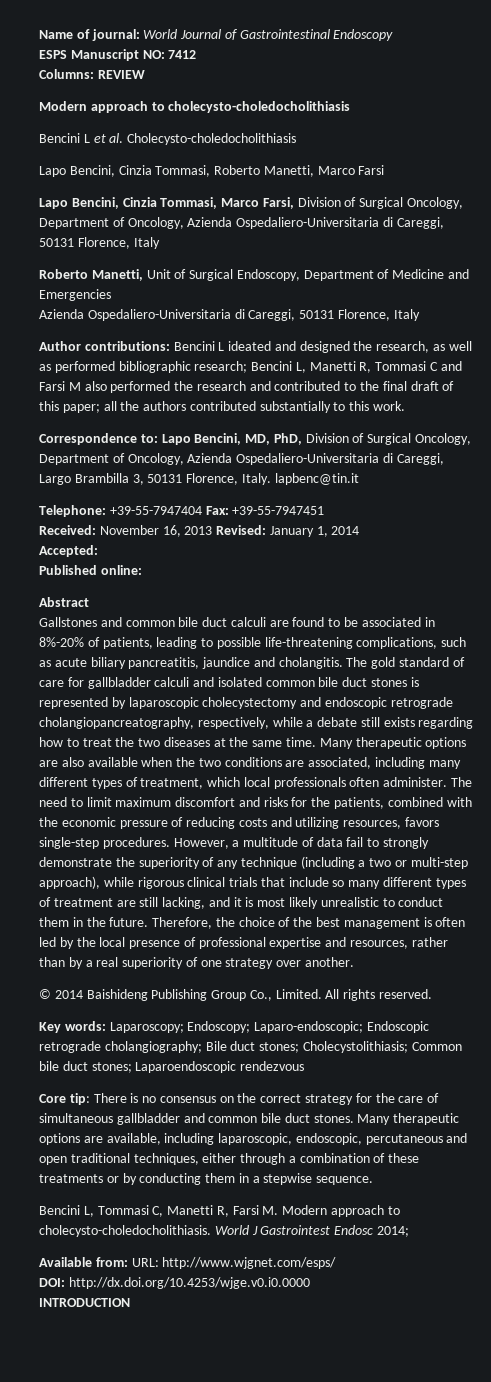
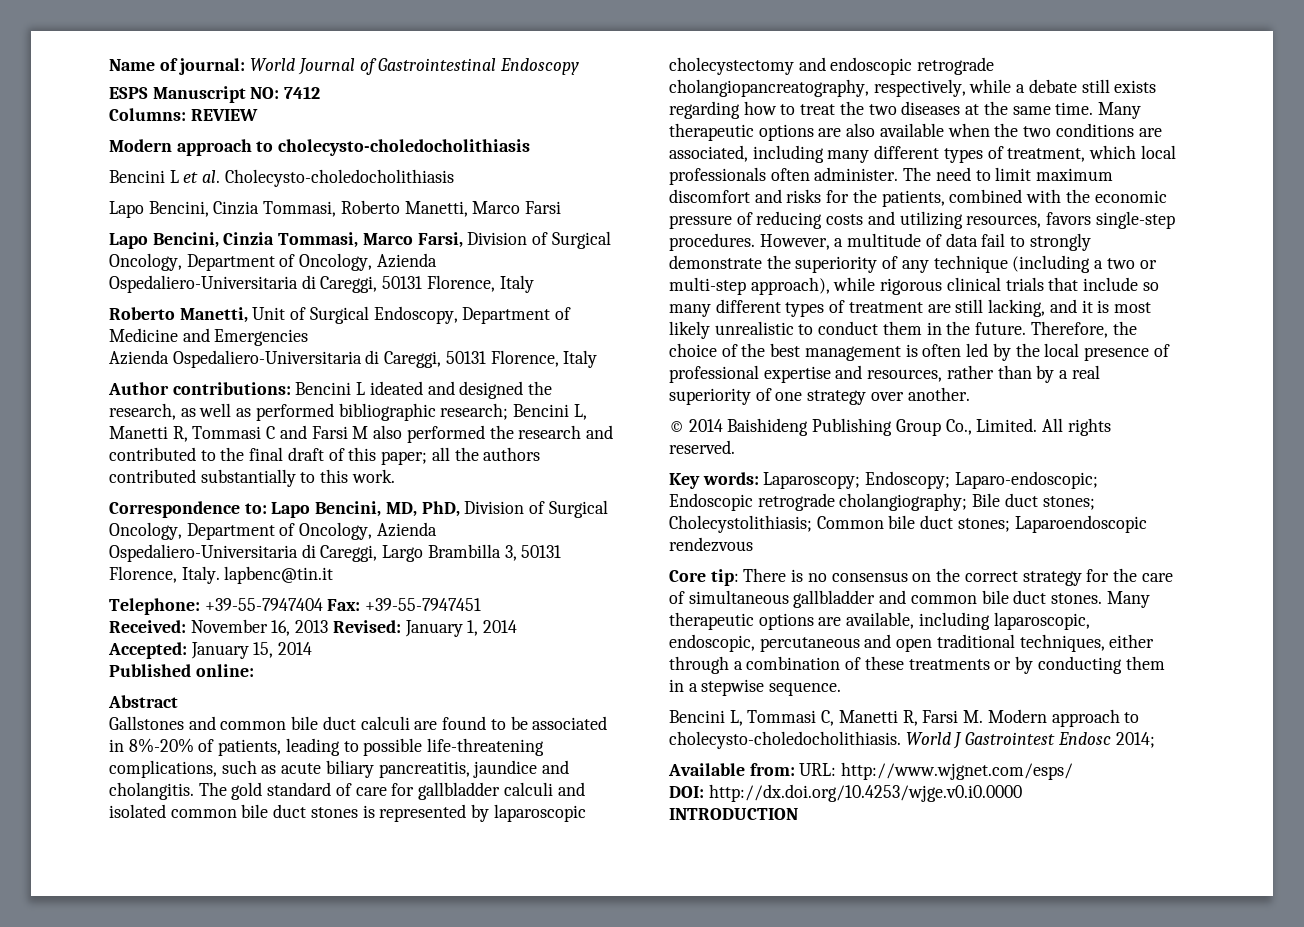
(98, 551) none -> [190,642,313,659] January 15, 2014

